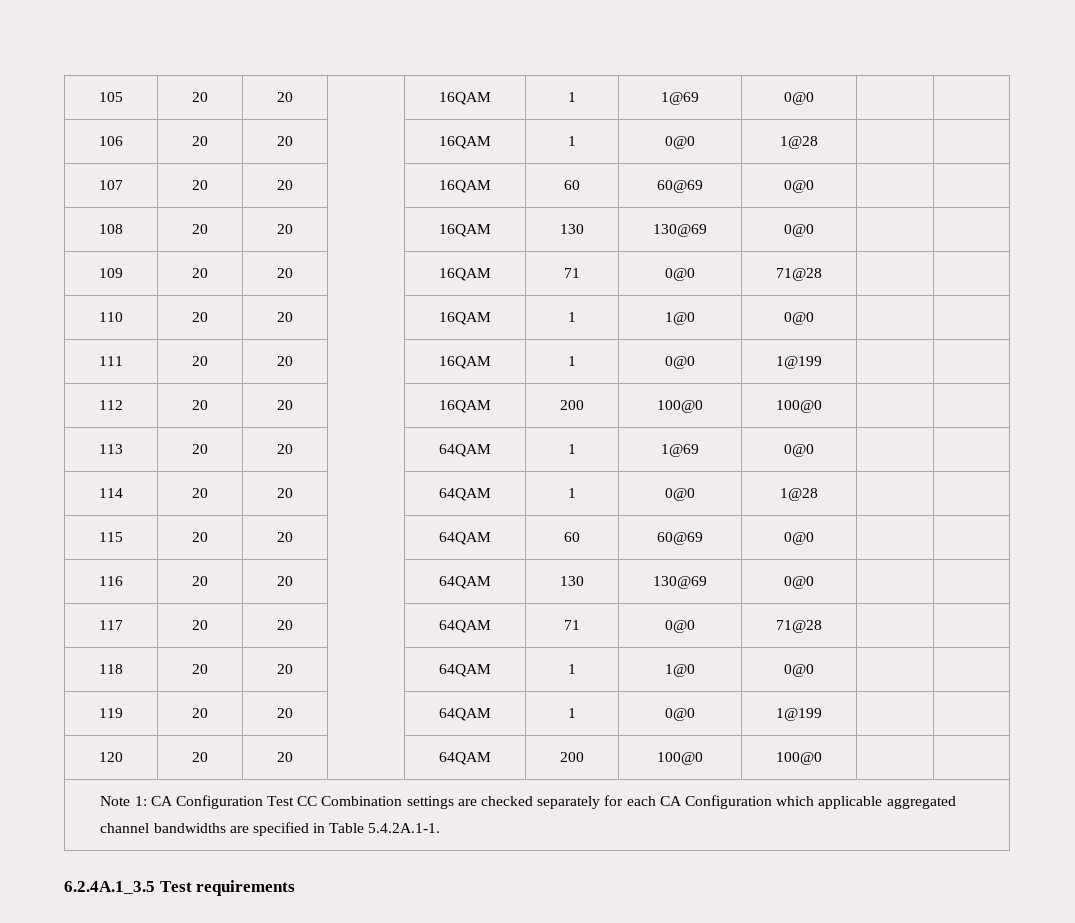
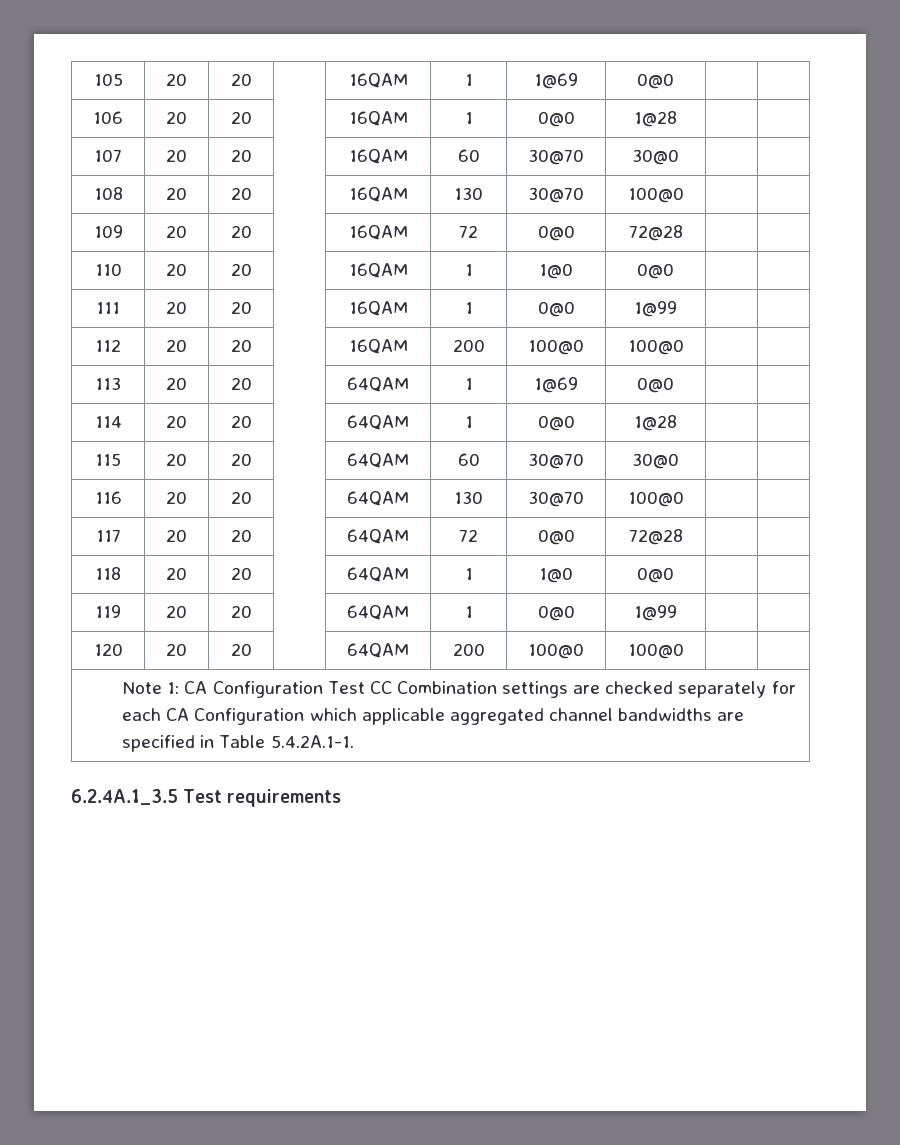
[657,180,703,193] [784,180,814,193] 60@69 | 0@0 -> [528,149,584,165] [632,149,679,165] 30@70 | 30@0
[653,224,707,237] [784,224,814,237] 130@69 | 0@0 -> [528,187,584,203] [627,187,684,203] 30@70 | 100@0
[564,268,580,278] [665,268,695,281] [776,268,822,281] 71 | 0@0 | 71@28 -> [459,225,478,238] [537,225,575,241] [628,225,683,241] 72 | 0@0 | 72@28
[776,356,822,369] 1@199 -> [634,301,677,317] 1@99
[657,532,703,545] [784,532,814,545] 60@69 | 0@0 -> [528,453,584,469] [632,453,679,469] 30@70 | 30@0
[653,576,707,589] [784,576,814,589] 130@69 | 0@0 -> [528,491,584,507] [627,491,684,507] 30@70 | 100@0
[564,620,580,630] [665,620,695,633] [776,620,822,633] 71 | 0@0 | 71@28 -> [459,529,478,542] [537,529,575,545] [628,529,683,545] 72 | 0@0 | 72@28
[776,708,822,721] 1@199 -> [634,605,677,621] 1@99

